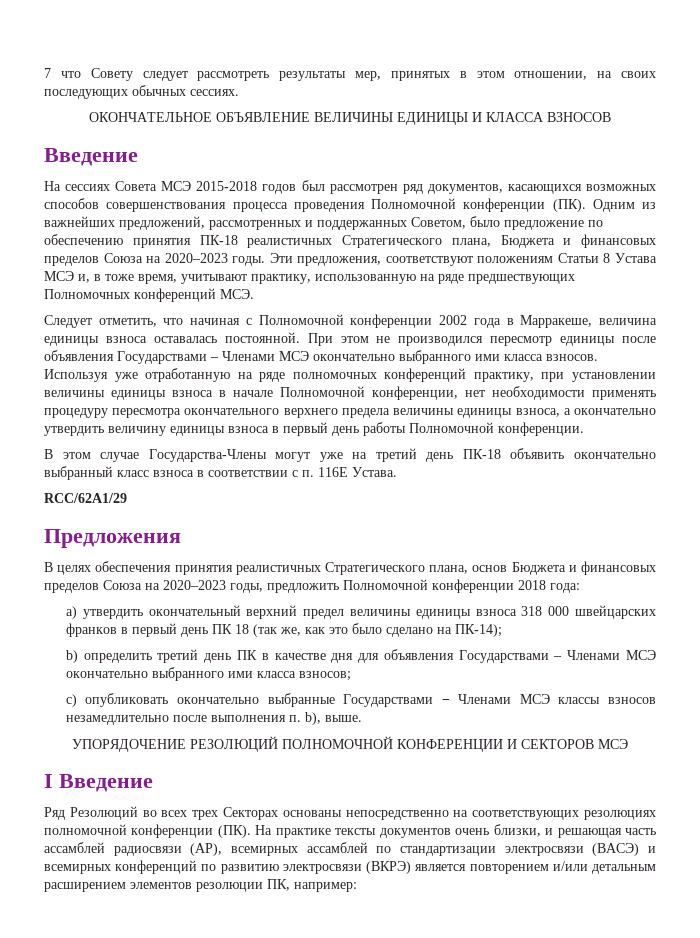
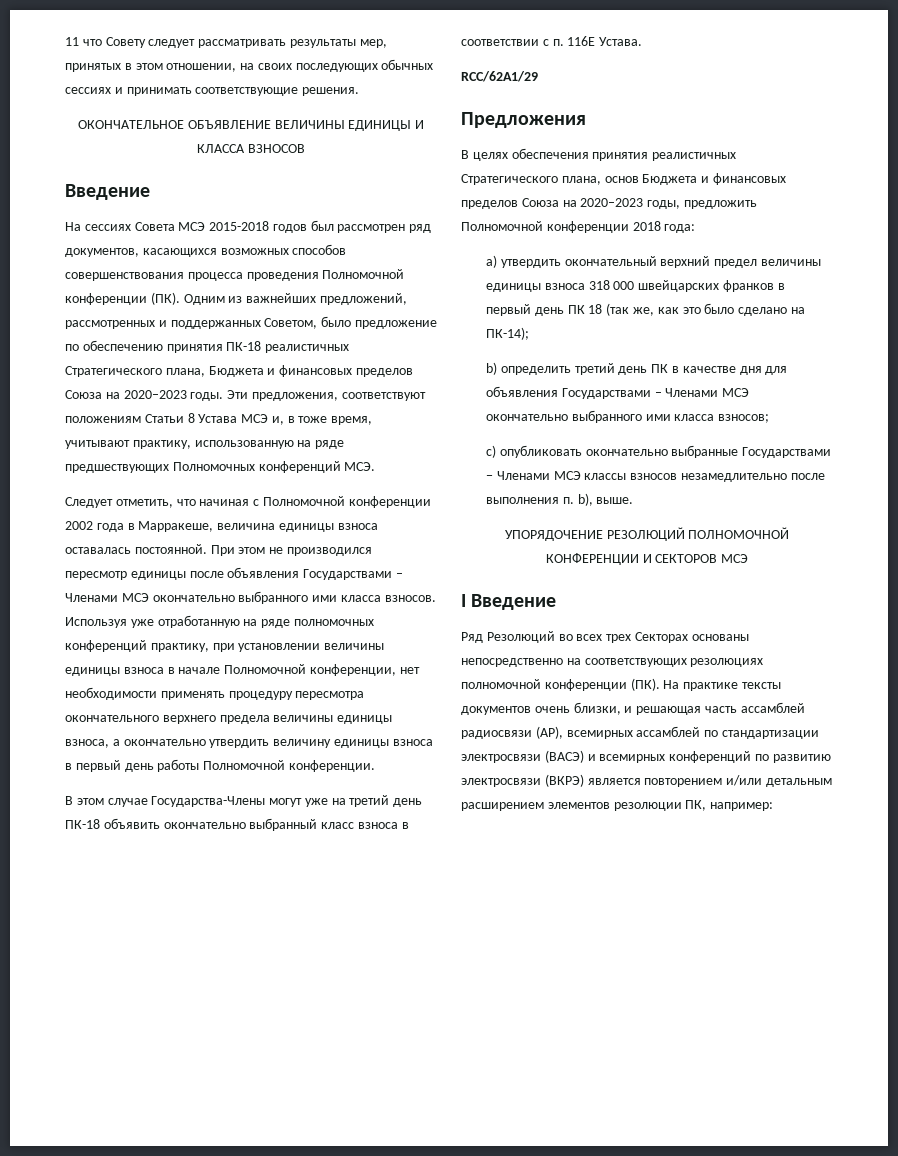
[44,68,51,78] 7 -> [65,37,79,46] 11
[197,71,270,81] рассмотреть -> [198,39,287,48] рассматривать
[190,89,239,96] сессиях. -> [65,87,360,96] сессиях и принимать соответствующие решения.

